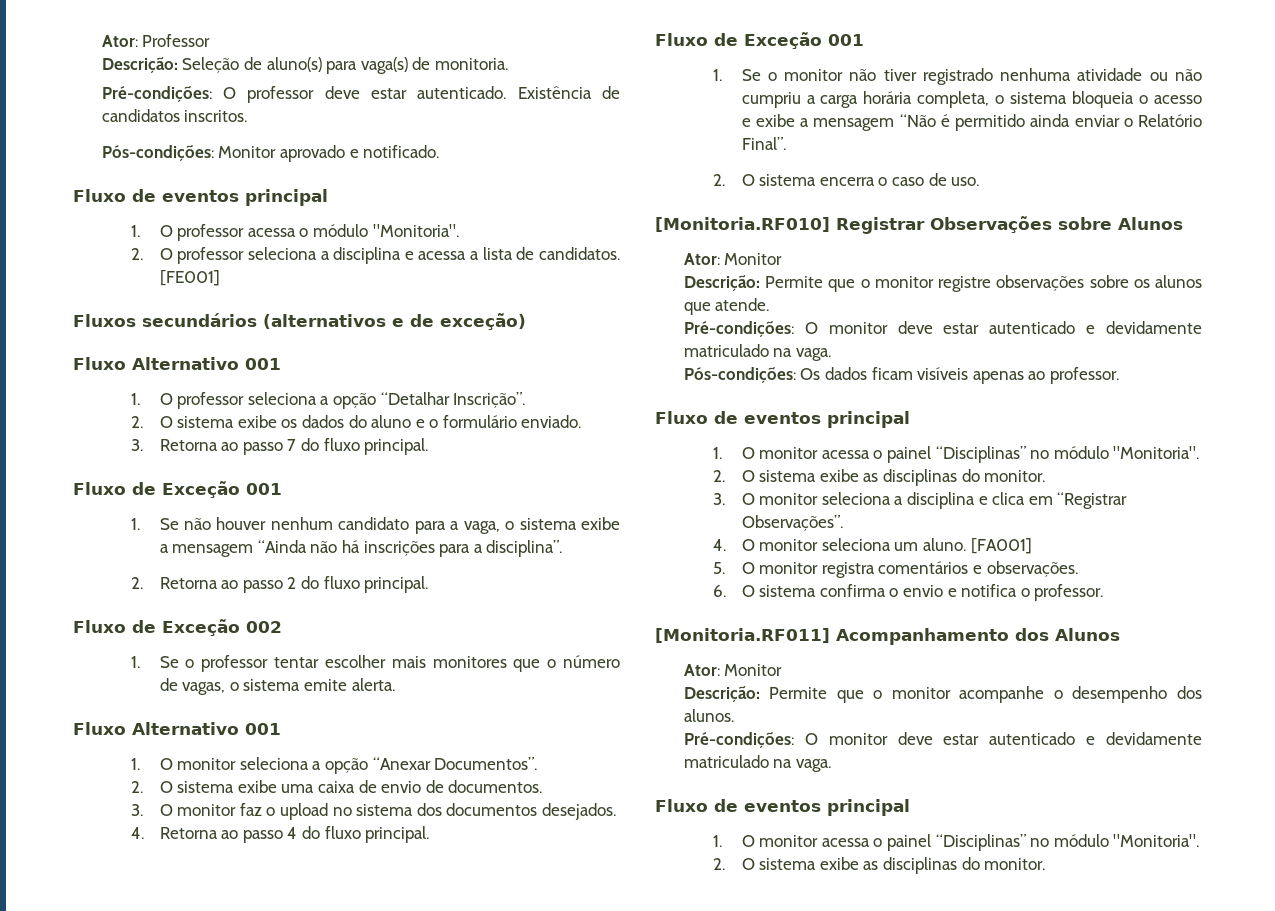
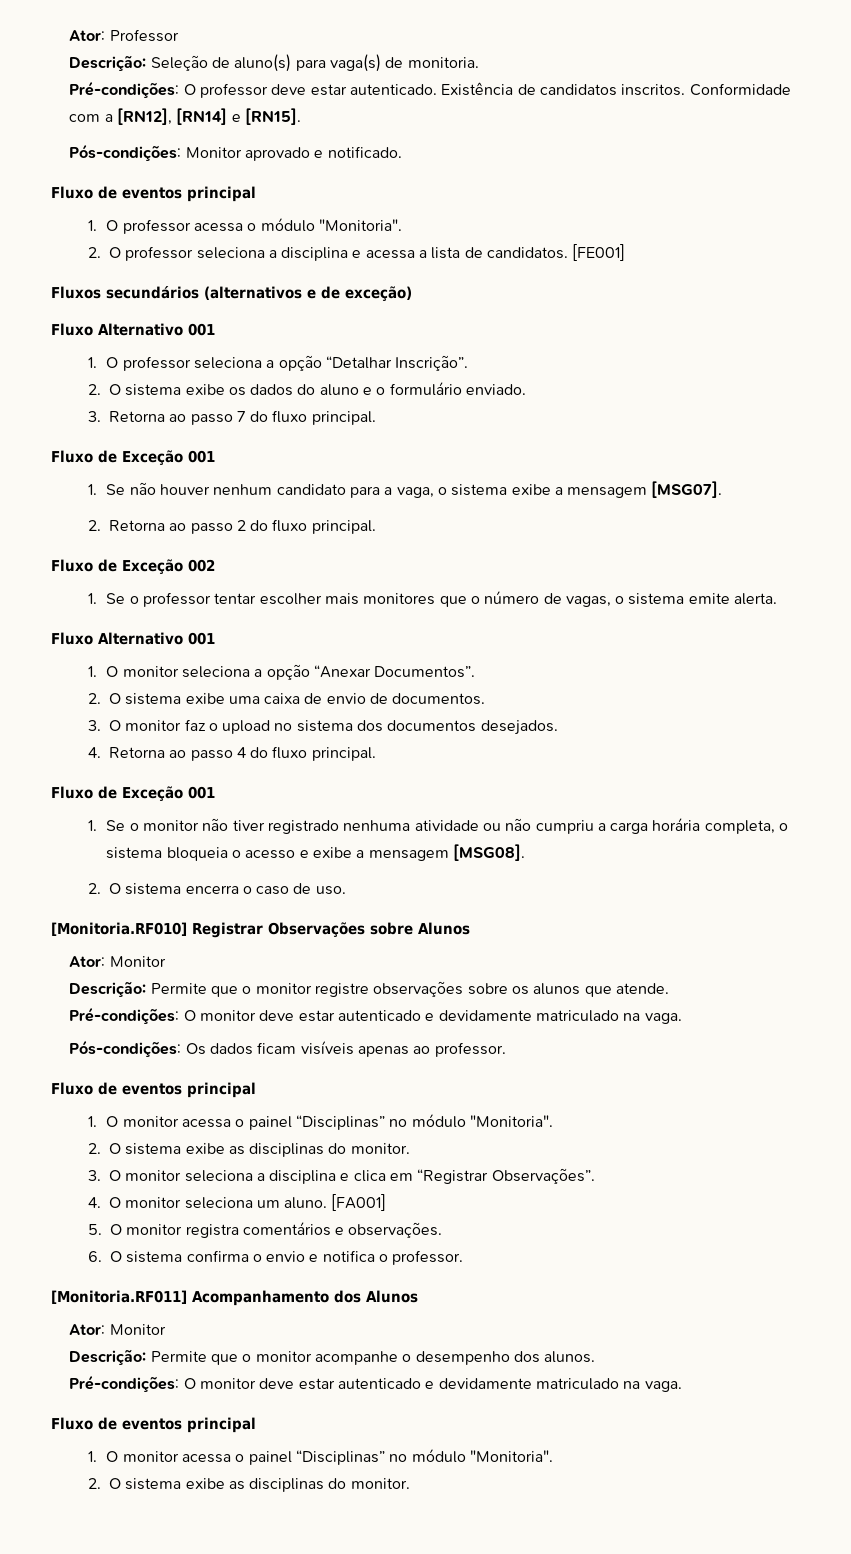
(248, 116) none -> [689,83,791,96] [69,108,302,125] Conformidade com a [RN12], [RN14] e [RN15].
[257,540,563,557] “Ainda não há inscrições para a disciplina”. -> [651,481,723,498] [MSG07].
[899,114,1202,131] [741,137,786,150] “Não é permitido ainda enviar o Relatório Final”. -> [452,844,525,861] [MSG08].

